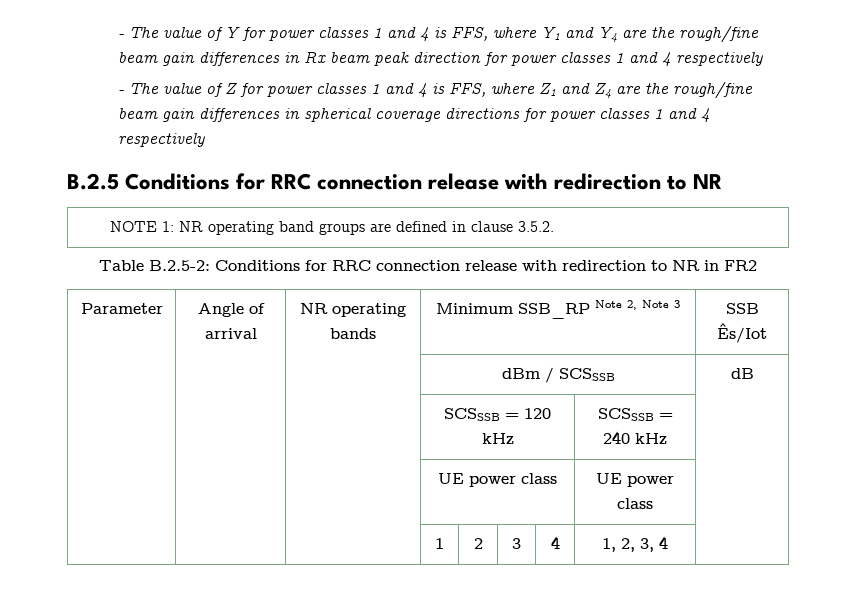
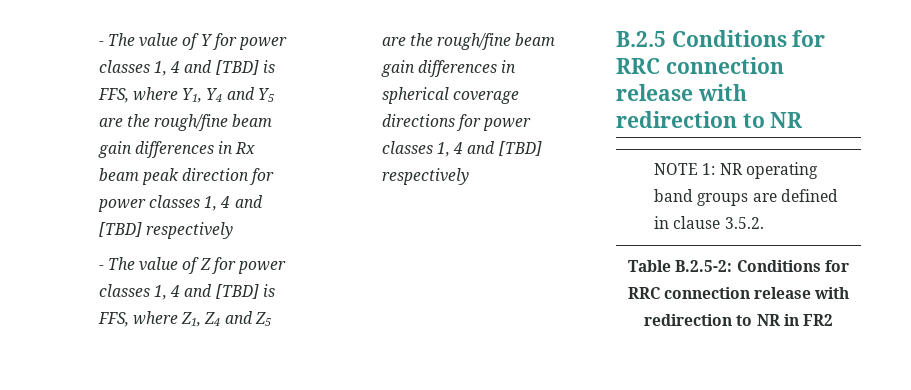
[372,26,617,43] 1 and 4 is FFS, where Y1 and Y4 -> [154,60,275,76] [97,87,274,103] 1, 4 and [TBD] is FFS, where Y1, Y4 and Y5
[614,52,671,67] 1 and 4 -> [204,195,263,211] [98,222,142,237] 1, 4 and [TBD]
[370,83,611,99] 1 and 4 is FFS, where Z1 and Z4 -> [154,284,275,300] [97,311,271,327] 1, 4 and [TBD] is FFS, where Z1, Z4 and Z5
[653,108,710,123] 1 and 4 -> [437,141,542,157] 1, 4 and [TBD]
[80,303,163,314] [197,303,265,317] [204,328,257,339] [300,303,406,317] [330,328,376,339] [436,300,680,319] [725,303,759,314] [717,323,767,343] [501,367,615,383] [730,368,754,379] [444,408,551,421] [481,433,514,445] [597,408,673,421] [603,431,667,445] [438,473,557,487] [596,473,674,487] [617,498,653,509] [435,538,444,549] [473,538,483,549] [512,538,521,549] [550,536,560,549] [602,536,668,552] // Parameter | Angle of arrival | NR operating bands | Minimum SSB_RP Note 2, Note 3 | SSB Ês/Iot // | | | dBm / SCSSSB | dB // | | | SCSSSB = 120 kHz | SCSSSB = 240 kHz | // | | | UE power class | UE power class | // | | | 1 | 2 | 3 | 4 | 1, 2, 3, 4 | -> (833, 320) none

